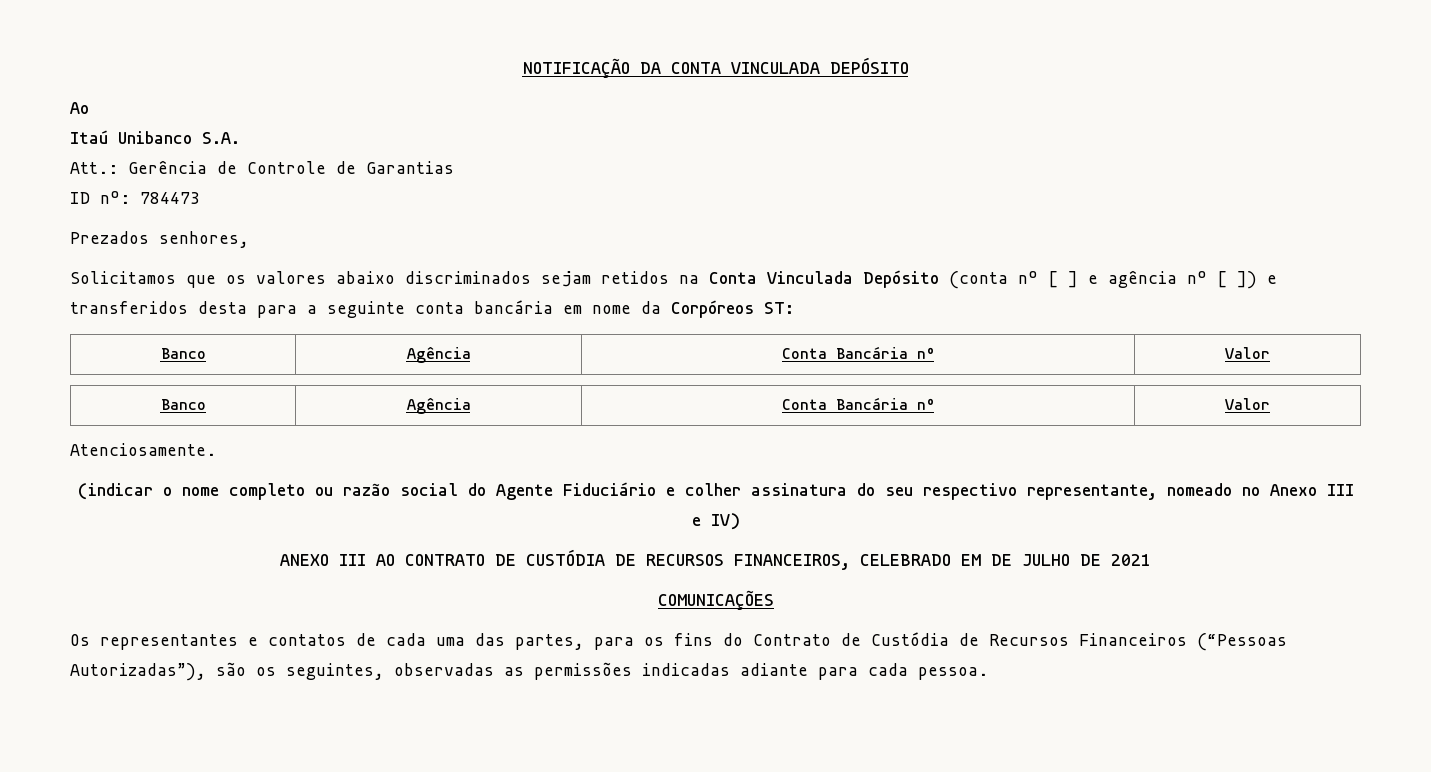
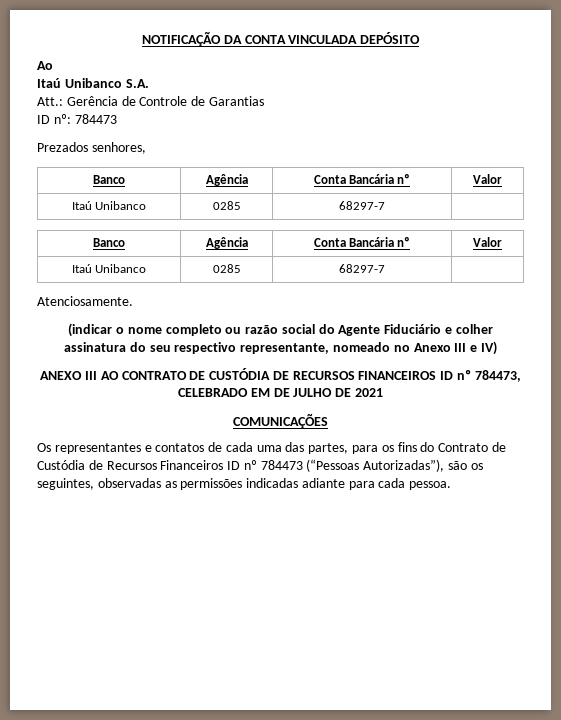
[70,270,1277,289] [70,300,794,318] [160,348,206,359] [406,347,471,363] [781,346,935,359] [1225,347,1270,359] [160,399,206,410] [406,398,471,414] [781,397,935,410] [1225,398,1270,410] // Solicitamos que os valores abaixo discriminados sejam retidos na Conta Vinculada Depósito (conta nº [ ] e agência nº [ ]) e transferidos desta para a seguinte conta bancária em nome da Corpóreos ST: // Banco | Agência | Conta Bancária nº | Valor // Banco | Agência | Conta Bancária nº | Valor -> [93,175,125,184] [205,174,248,186] [313,174,411,184] [473,174,502,184] [71,201,147,210] [212,201,241,210] [339,201,385,210] [93,238,125,247] [205,237,248,249] [313,237,411,247] [473,237,502,247] [71,264,147,273] [212,264,241,273] [339,264,385,273] // Banco | Agência | Conta Bancária nº | Valor // Itaú Unibanco | 0285 | 68297-7 | // Banco | Agência | Conta Bancária nº | Valor // Itaú Unibanco | 0285 | 68297-7 |
[734,554,850,570] FINANCEIROS, -> [358,370,521,382] FINANCEIROS ID nº 784473,
(1187, 639) none -> [227,460,303,470] ID nº 784473

